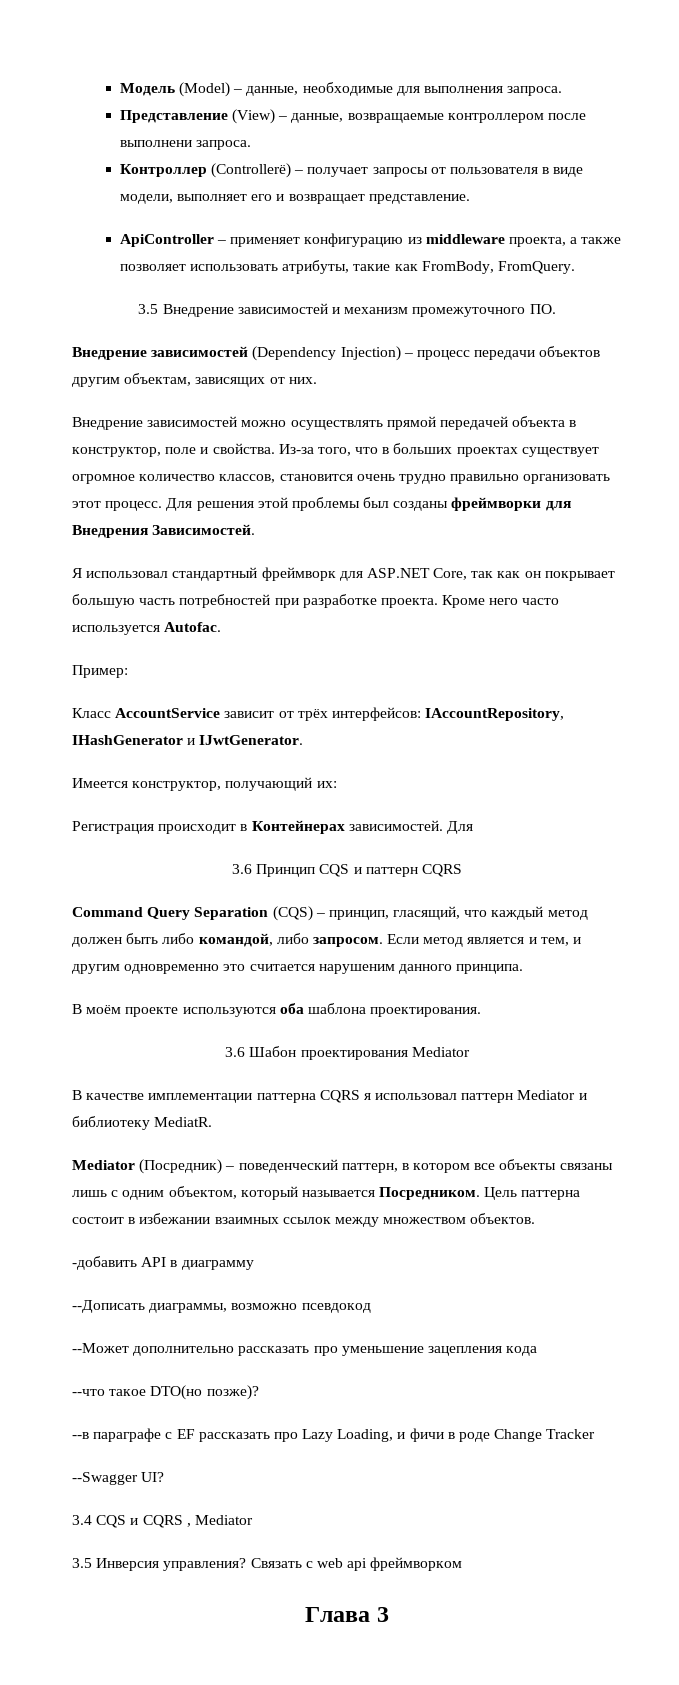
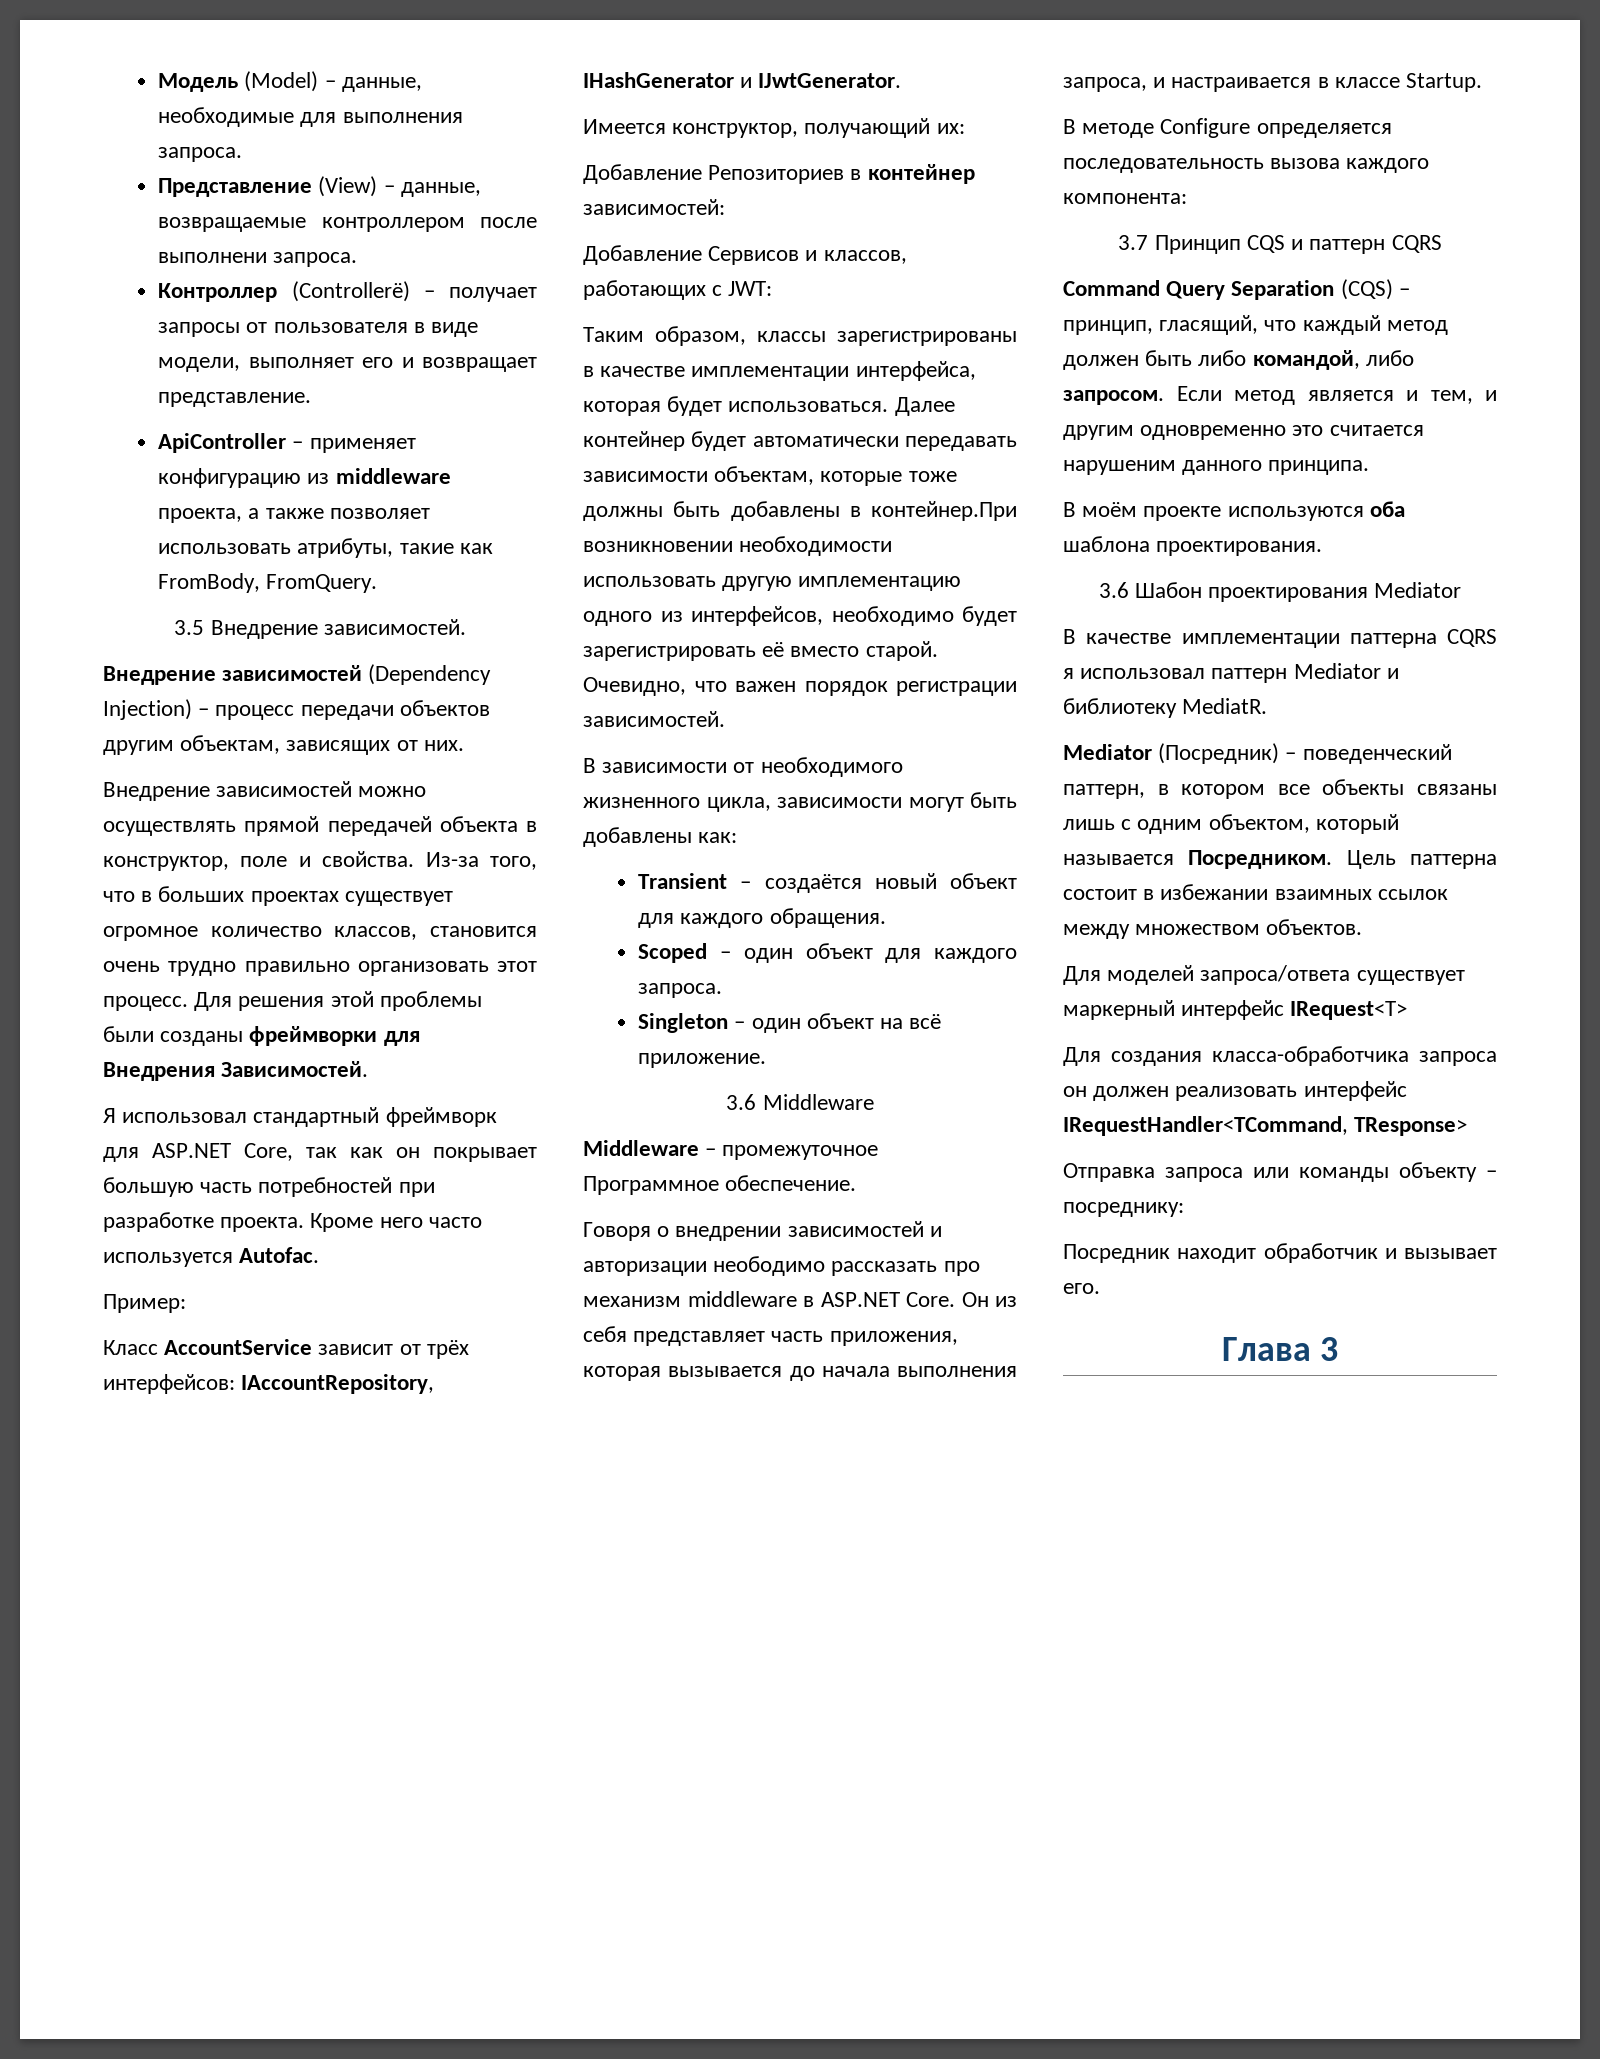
[237,303,556,317] зависимостей и механизм промежуточного ПО. -> [323,619,466,635] зависимостей.
[363,497,390,508] был -> [103,1026,154,1042] были
[72,820,473,834] [232,864,253,874] Регистрация происходит в Контейнерах зависимостей. Для // 3.6 -> [583,164,975,184] [583,199,725,215] [583,245,907,265] [583,280,773,300] [583,326,1017,346] [583,361,976,381] [583,396,955,416] [583,431,1017,451] [583,466,957,486] [583,501,1017,521] [583,536,893,556] [583,576,962,591] [583,606,1017,626] [583,641,938,661] [583,677,1017,696] [583,711,725,727] [583,757,903,777] [583,792,1017,812] [583,827,738,847] [638,873,1017,893] [638,908,886,928] [638,943,1017,963] [638,983,723,998] [638,1013,942,1033] [638,1053,767,1068] [726,1094,874,1110] [583,1140,879,1160] [583,1175,857,1195] [583,1221,942,1241] [583,1256,980,1276] [583,1291,1017,1307] [583,1326,958,1346] [583,1366,1017,1381] [1063,73,1483,92] [1063,118,1392,138] [1063,158,1430,173] [1063,193,1187,204] [1118,235,1149,250] Добавление Репозиториев в контейнер зависимостей: // Добавление Сервисов и классов, работающих с JWT: // Таким образом, классы зарегистрированы в качестве имплементации интерфейса, которая будет использоваться. Далее контейнер будет автоматически передавать зависимости объектам, которые тоже должны быть добавлены в контейнер.При возникновении необходимости использовать другую имплементацию одного из интерфейсов, необходимо будет зарегистрировать её вместо старой. Очевидно, что важен порядок регистрации зависимостей. // В зависимости от необходимого жизненного цикла, зависимости могут быть добавлены как: // Transient – создаётся новый объект для каждого обращения. // Scoped – один объект для каждого запроса. // Singleton – один объект на всё приложение. // 3.6 Middleware // Middleware – промежуточное Программное обеспечение. // Говоря о внедрении зависимостей и авторизации неободимо рассказать про механизм middleware в ASP.NET Core. Он из себя представляет часть приложения, которая вызывается до начала выполнения запроса, и настраивается в классе Startup. // В методе Configure определяется последовательность вызова каждого компонента: // 3.7
[72,1256,254,1270] [72,1300,371,1313] [72,1343,538,1356] [72,1385,259,1400] [72,1428,596,1442] [72,1472,165,1485] [72,1515,253,1528] [72,1557,463,1571] -добавить API в диаграмму // --Дописать диаграммы, возможно псевдокод // --Может дополнительно рассказать про уменьшение зацепления кода // --что такое DTO(но позже)? // --в параграфе с EF рассказать про Lazy Loading, и фичи в роде Change Tracker // --Swagger UI? // 3.4 CQS и CQRS , Mediator // 3.5 Инверсия управления? Связать с web api фреймворком -> [1063,965,1465,985] [1063,1000,1408,1020] [1063,1046,1497,1066] [1063,1081,1407,1101] [1063,1116,1468,1136] [1063,1162,1497,1182] [1063,1202,1184,1217] [1063,1243,1497,1263] [1063,1283,1100,1294] Для моделей запроса/ответа существует маркерный интерфейс IRequest<T> // Для создания класса-обработчика запроса он должен реализовать интерфейс IRequestHandler<TCommand, TResponse> // Отправка запроса или команды объекту – посреднику: // Посредник находит обработчик и вызывает его.

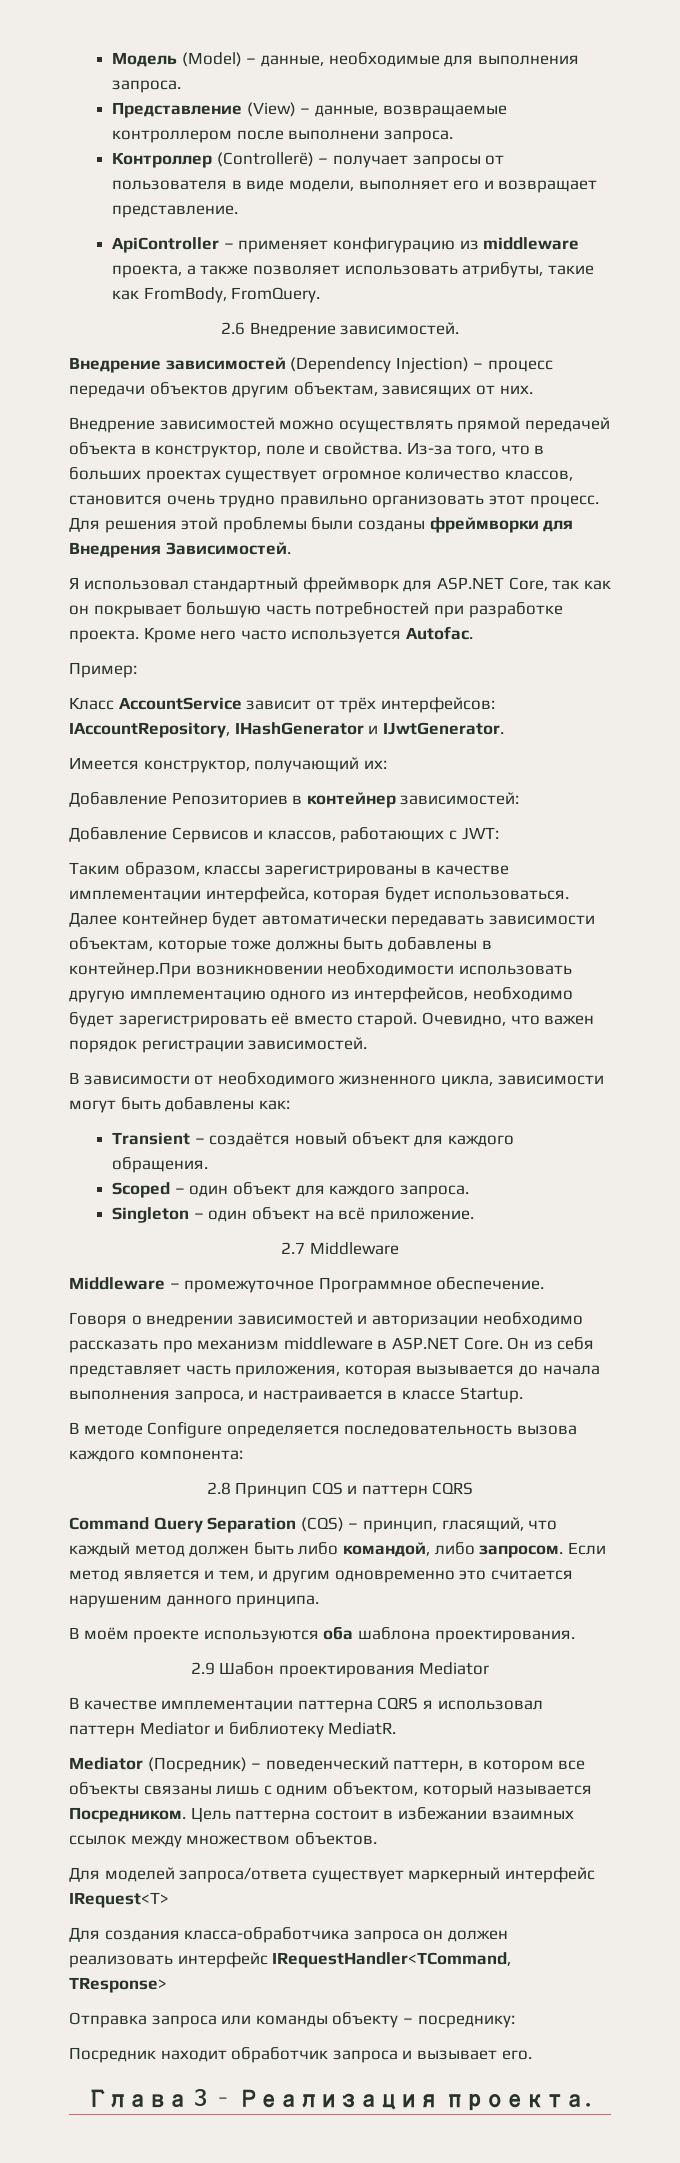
[174,620,205,635] 3.5 -> [220,322,245,335] 2.6
[726,1094,757,1110] 3.6 -> [281,1242,306,1254] 2.7
[713,1256,826,1276] неободимо -> [482,1312,583,1327] необходимо
[1118,235,1149,250] 3.7 -> [206,1482,231,1495] 2.8
[1098,582,1129,598] 3.6 -> [190,1662,215,1675] 2.9
(1378, 1253) none -> [332,2050,398,2063] запроса
(1339, 1349) none -> [213,2089,592,2111] – Реализация проекта.

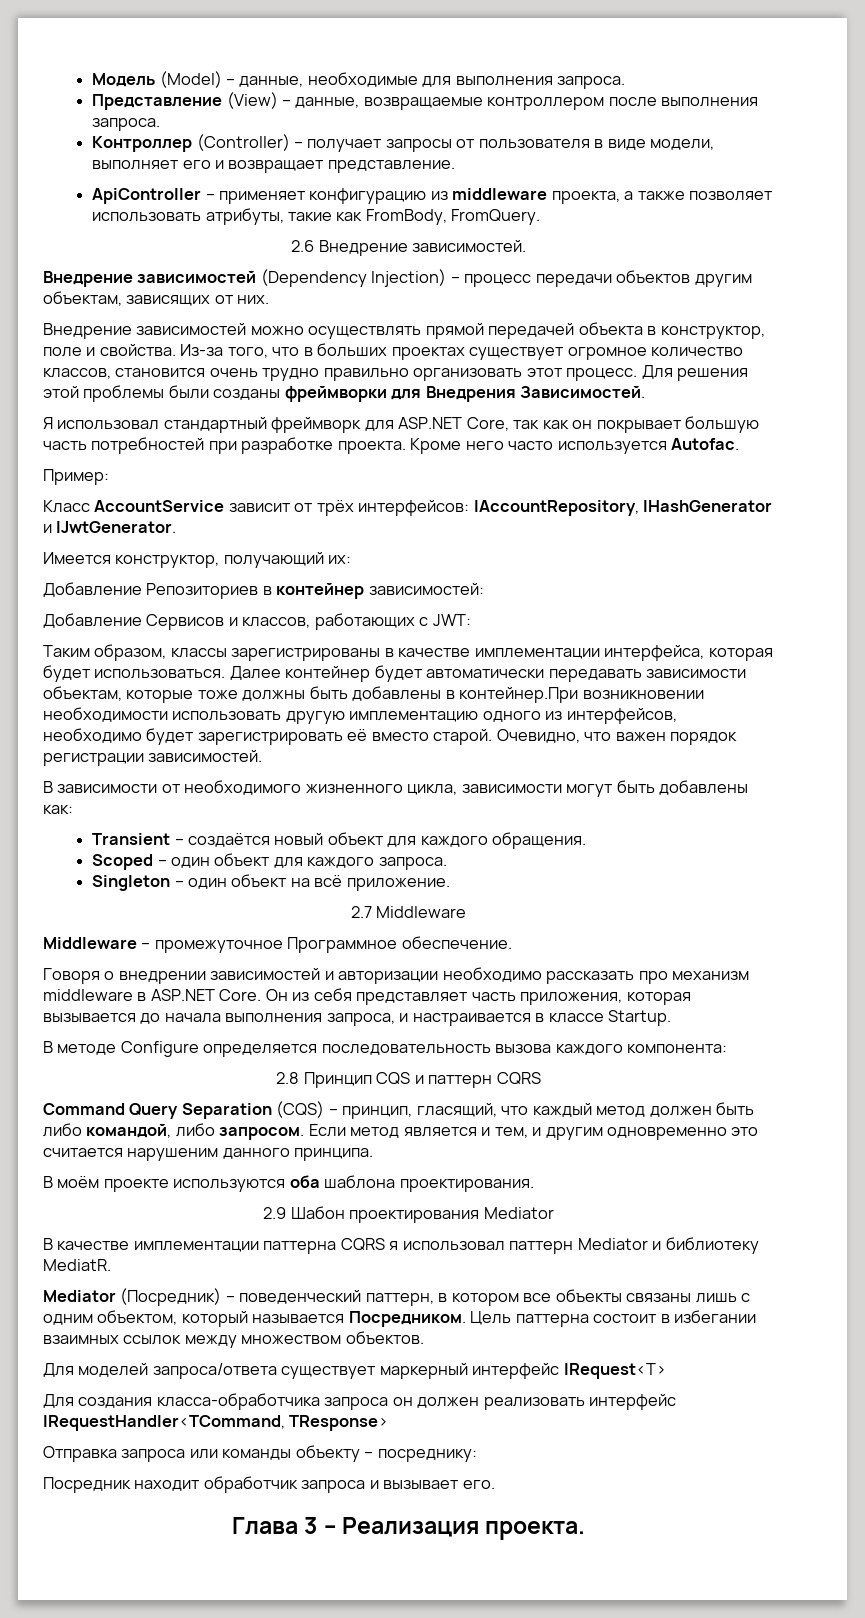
[288,130,380,140] выполнени -> [661,97,759,107] выполнения
[216,152,314,167] (Controllerё) -> [196,134,290,151] (Controller)
[397,1807,487,1820] избежании -> [674,1310,757,1323] избегании

